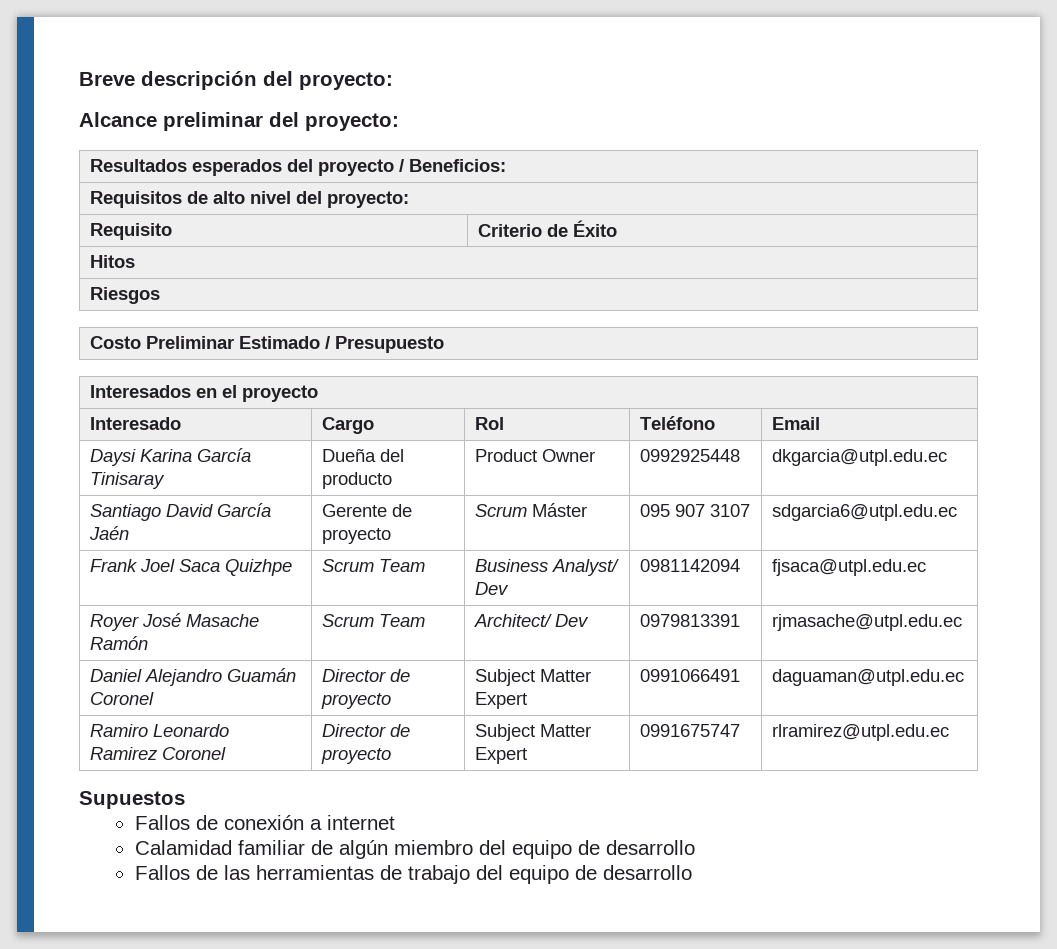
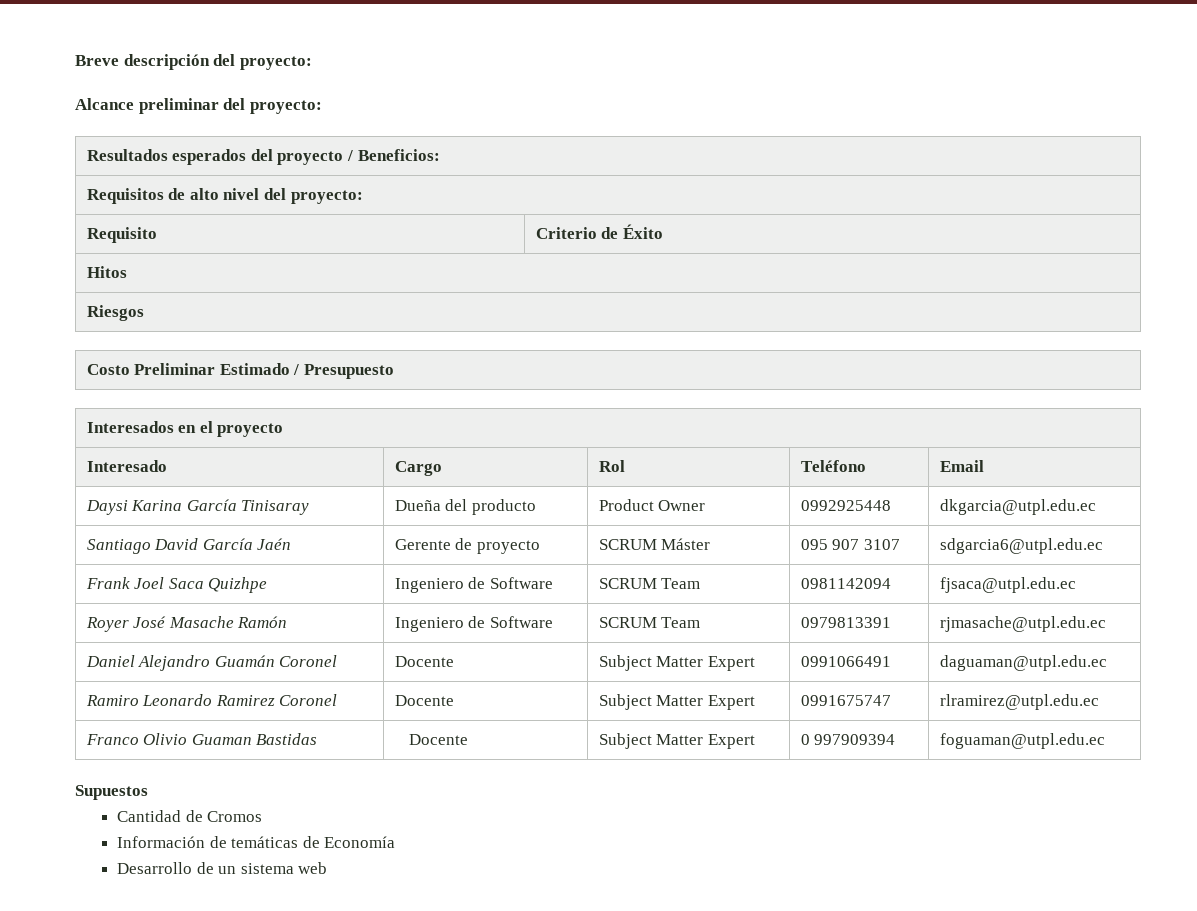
[475,504,528,517] Scrum -> [598,539,657,550] SCRUM
[322,559,426,572] [475,559,620,576] [475,582,510,595] Scrum Team | Business Analyst/ Dev -> [394,577,553,593] [598,578,701,589] Ingeniero de Software | SCRUM Team
[322,614,426,627] [474,614,590,627] Scrum Team | Architect/ Dev -> [394,616,553,632] [598,617,701,628] Ingeniero de Software | SCRUM Team
[322,669,411,682] [321,693,392,709] Director de proyecto -> [394,656,454,667] Docente
[322,724,411,737] [321,748,392,764] Director de proyecto -> [394,695,454,706] Docente
[79,791,185,809] [134,815,395,830] [134,840,695,859] [134,865,692,884] // Supuestos // Fallos de conexión a internet // Calamidad familiar de algún miembro del equipo de desarrollo // Fallos de las herramientas de trabajo del equipo de desarrollo -> [85,733,318,745] [408,734,468,745] [598,733,755,749] [800,734,896,745] [939,733,1105,749] [75,785,148,800] [117,810,263,822] [117,836,396,848] [117,862,328,874] // Franco Olivio Guaman Bastidas | Docente | Subject Matter Expert | 0 997909394 | foguaman@utpl.edu.ec // Supuestos // Cantidad de Cromos // Información de temáticas de Economía // Desarrollo de un sistema web

